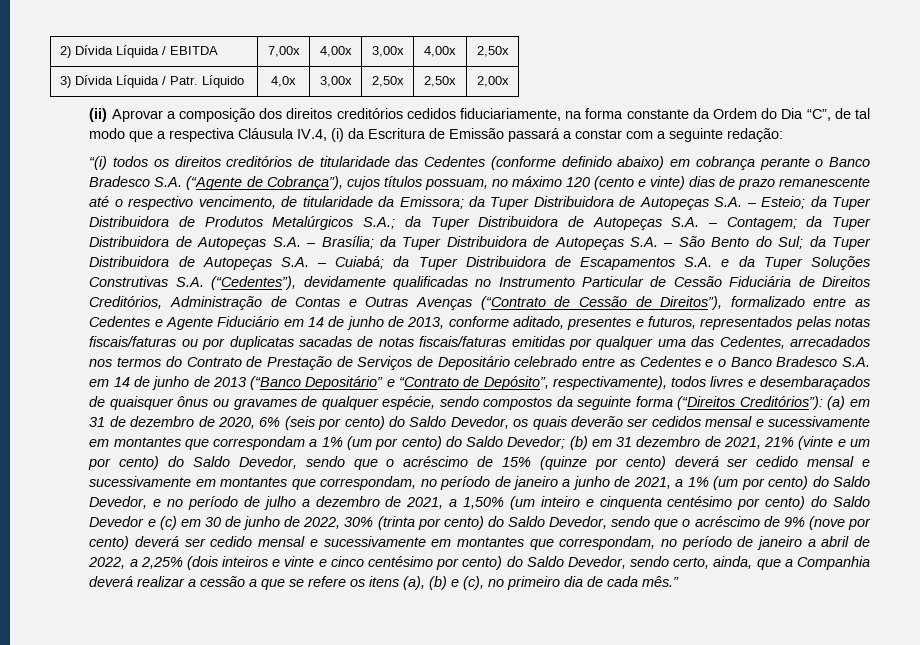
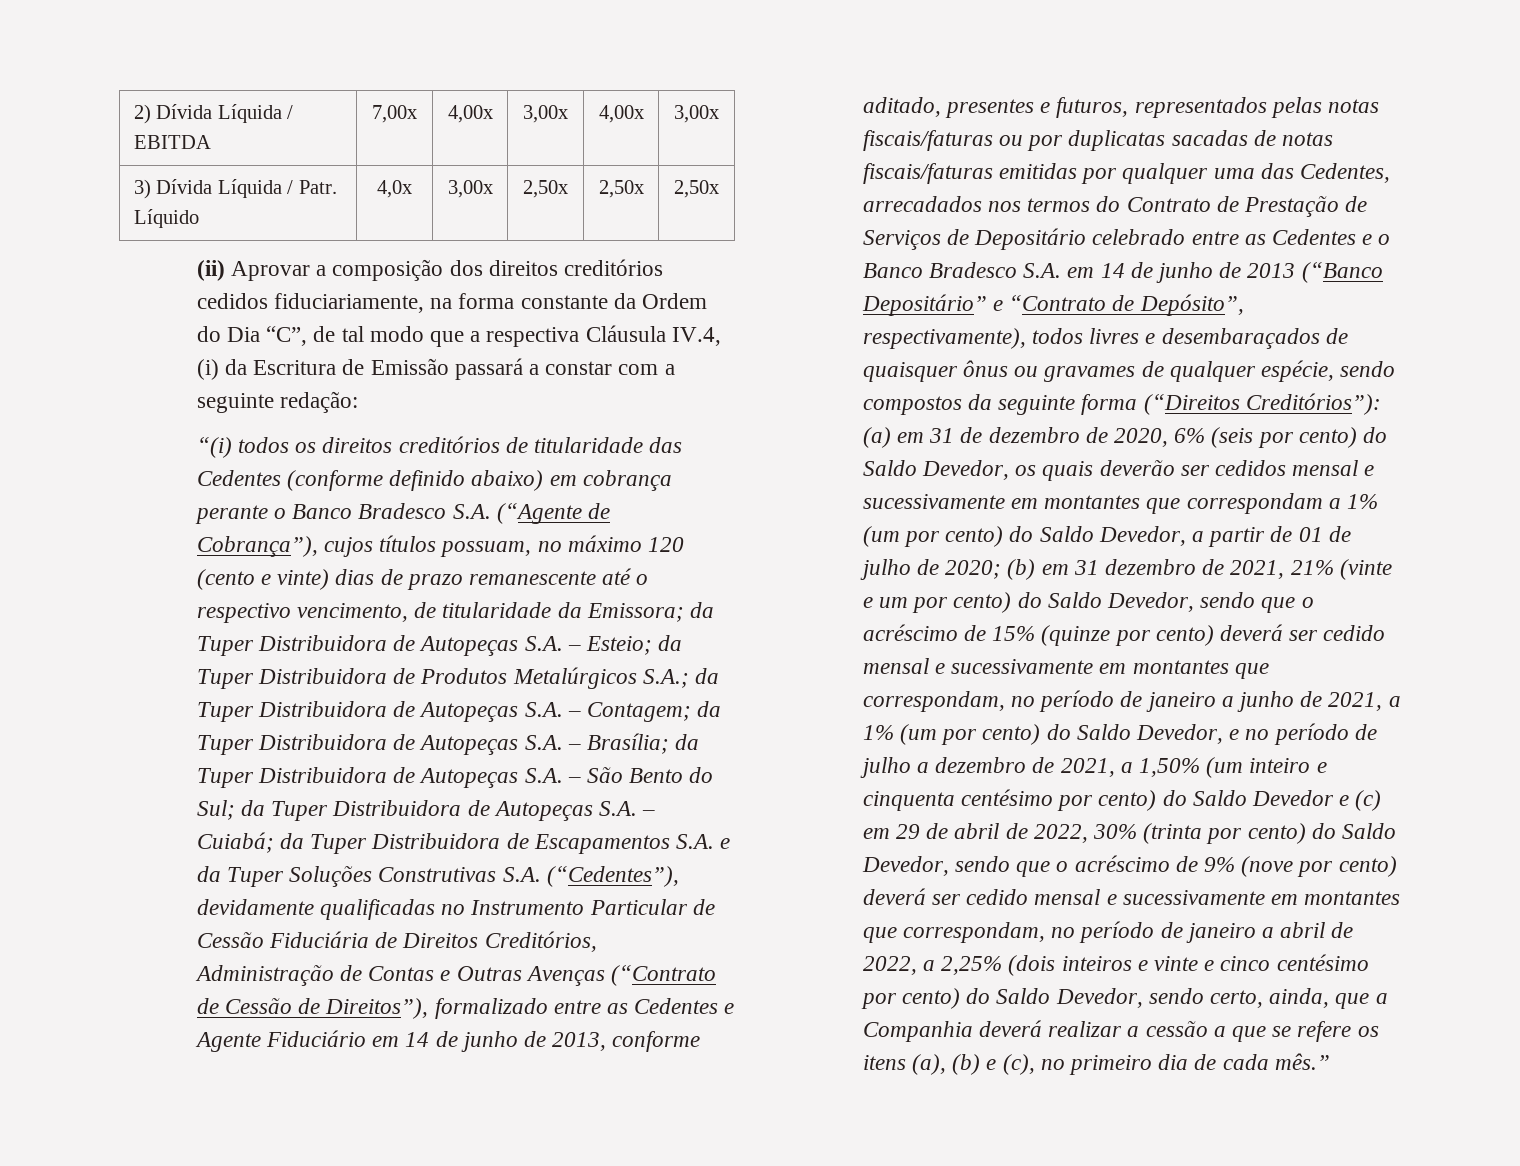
[476,46,509,57] 2,50x -> [674,105,719,123] 3,00x
[476,76,509,87] 2,00x -> [674,180,719,198] 2,50x
[507,436,566,449] Devedor; -> [1098,526,1351,547] [859,559,1002,580] Devedor, a partir de 01 de julho de 2020;
[204,516,281,530] 30 de junho -> [896,823,1000,839] 29 de abril

